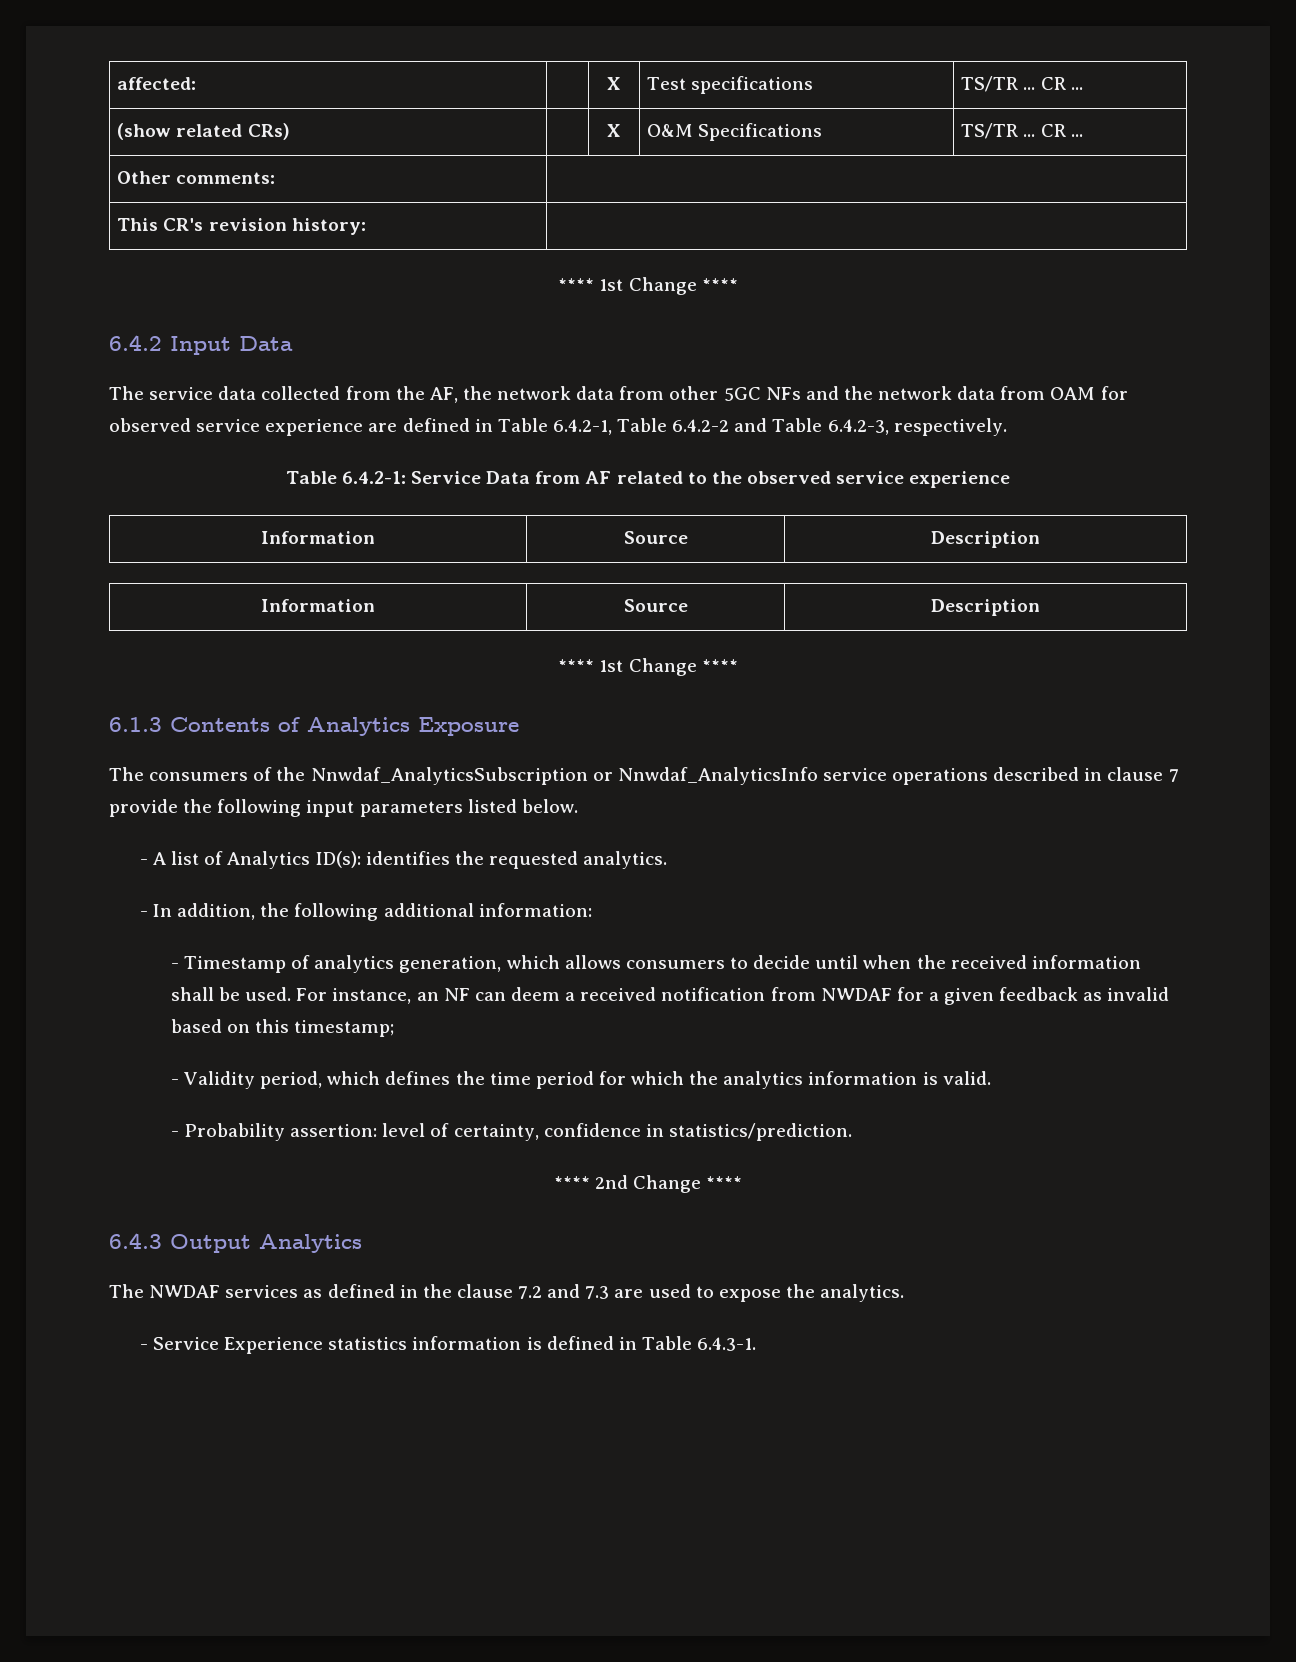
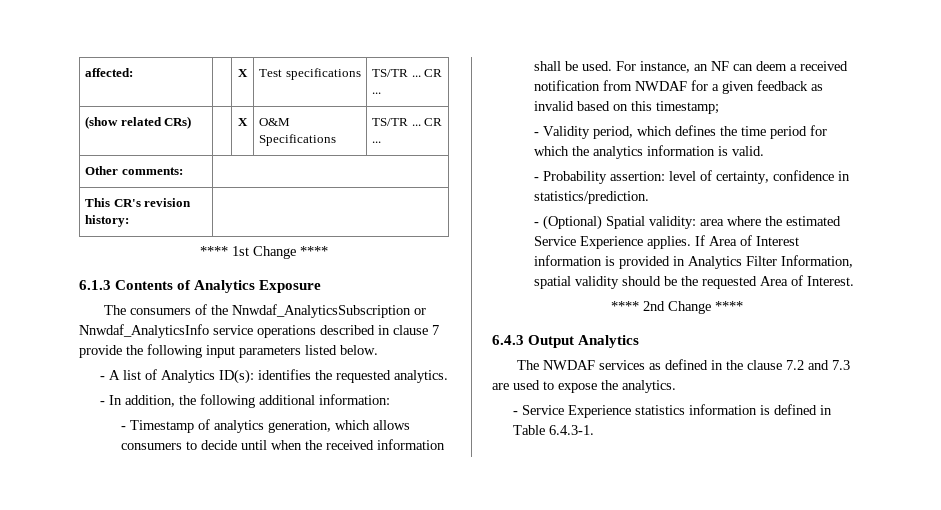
[109,335,293,355] [109,386,1128,403] [109,418,1007,436] [285,471,1011,488] [261,531,375,544] [623,531,688,544] [931,531,1040,548] [261,599,375,612] [623,599,688,612] [931,599,1040,616] [558,658,738,676] // 6.4.2 Input Data // The service data collected from the AF, the network data from other 5GC NFs and the network data from OAM for observed service experience are defined in Table 6.4.2-1, Table 6.4.2-2 and Table 6.4.2-3, respectively. // Table 6.4.2-1: Service Data from AF related to the observed service experience // Information | Source | Description // Information | Source | Description // **** 1st Change **** -> (328, 251) none
(852, 1132) none -> [534,215,842,230] [534,235,800,249] [534,255,854,269] [534,275,855,289] // - (Optional) Spatial validity: area where the estimated Service Experience applies. If Area of Interest information is provided in Analytics Filter Information, spatial validity should be the requested Area of Interest.

